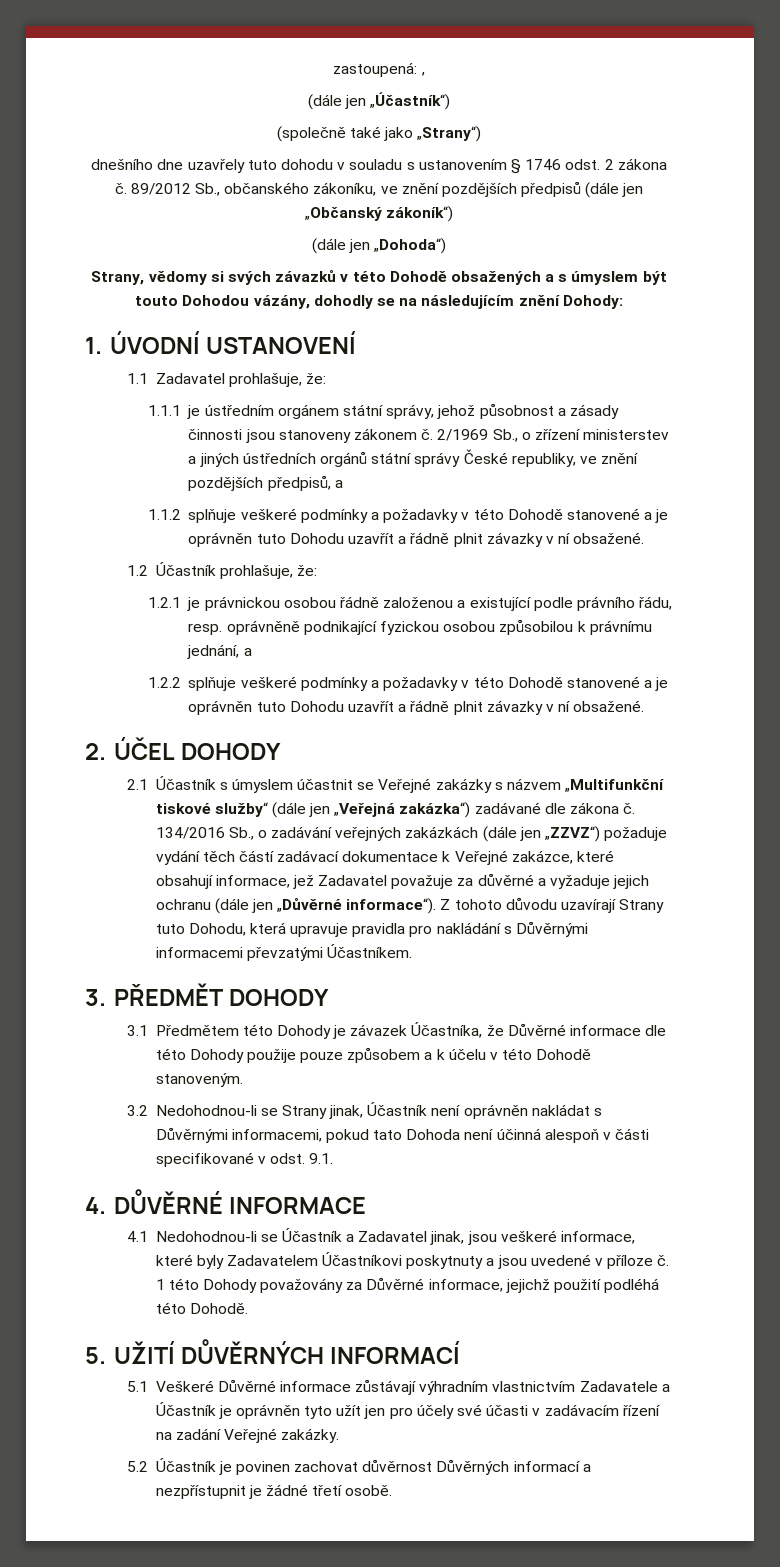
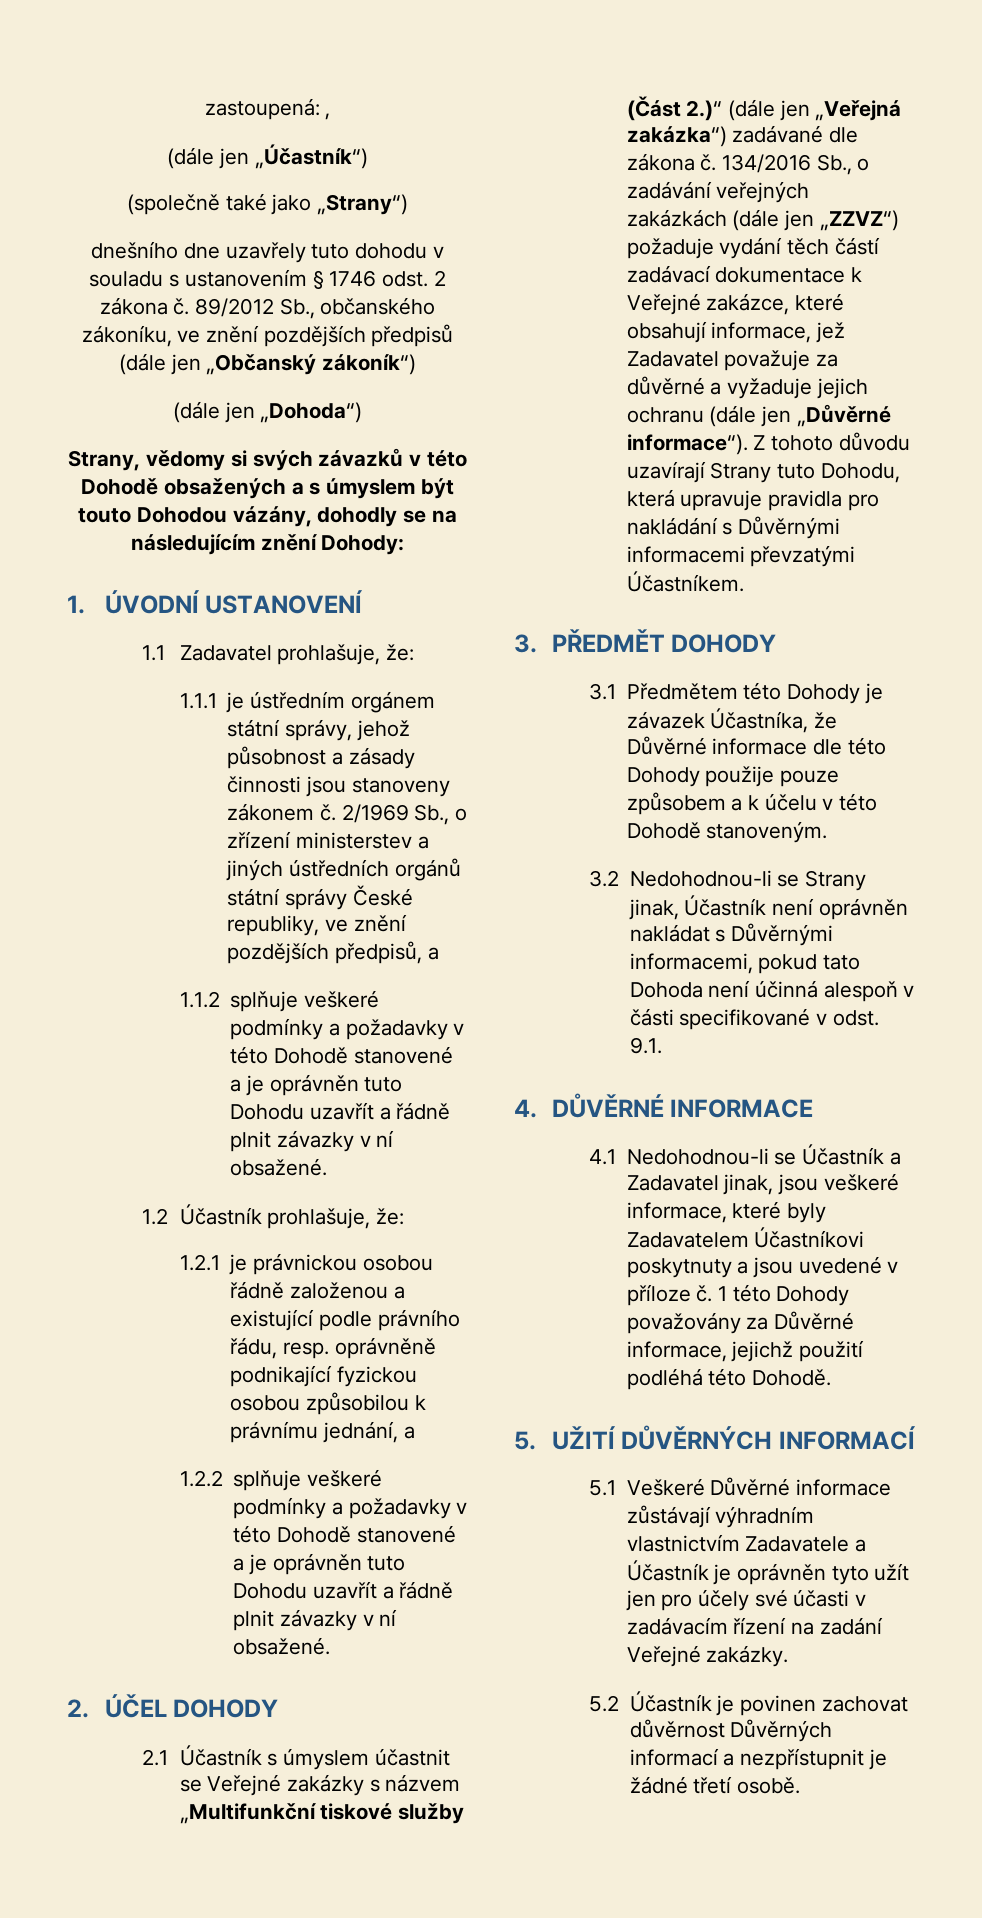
[214,802,268,817] služby“ -> [398,1803,465,1824] [626,96,723,121] služby (Část 2.)“

